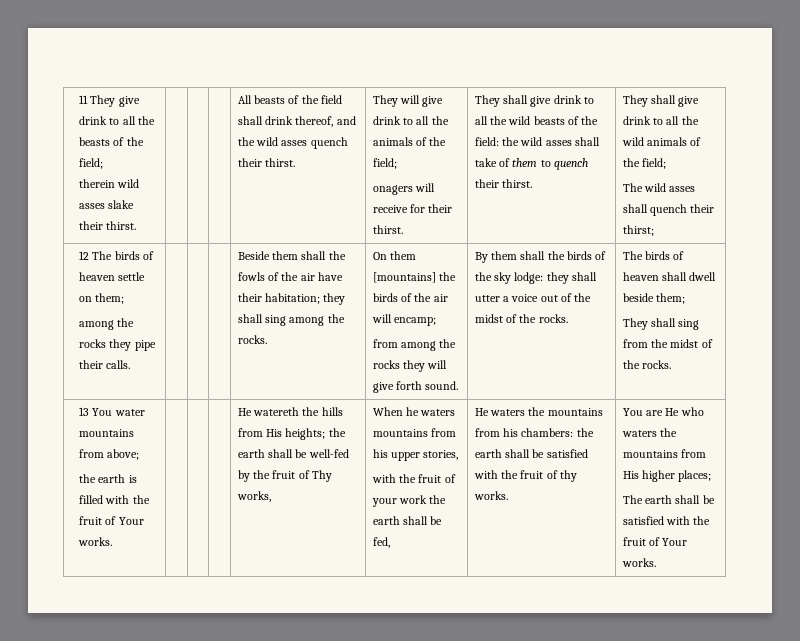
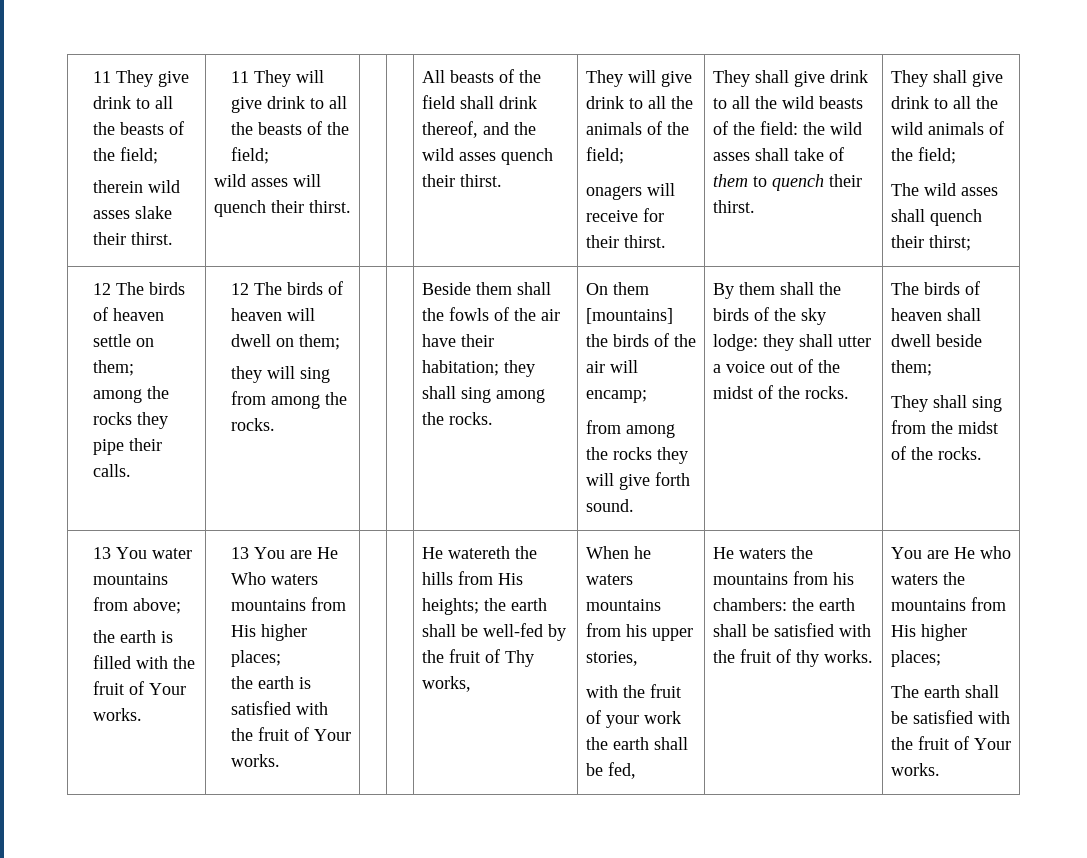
(137, 225) none -> [231,70,325,87] [231,96,348,113] [231,121,350,135] [231,147,270,164] [213,174,321,187] [213,200,351,217] 11 They will give drink to all the beasts of the field; // wild asses will quench their thirst.
(131, 364) none -> [231,281,344,295] [231,308,316,321] [231,334,341,350] [231,366,331,383] [231,391,348,409] [231,418,276,431] 12 The birds of heaven will dwell on them; // they will sing from among the rocks.
(113, 541) none -> [231,547,339,559] [231,572,319,585] [231,597,347,611] [231,624,308,641] [231,650,282,667] [231,676,312,689] [231,701,329,715] [231,727,352,741] [231,754,281,767] 13 You are He Who waters mountains from His higher places; // the earth is satisfied with the fruit of Your works.

